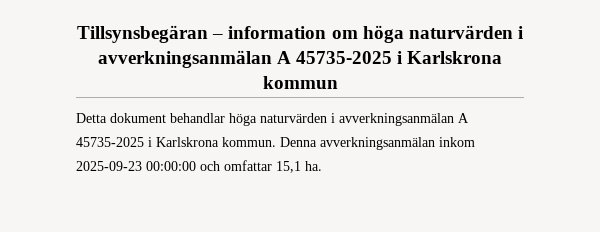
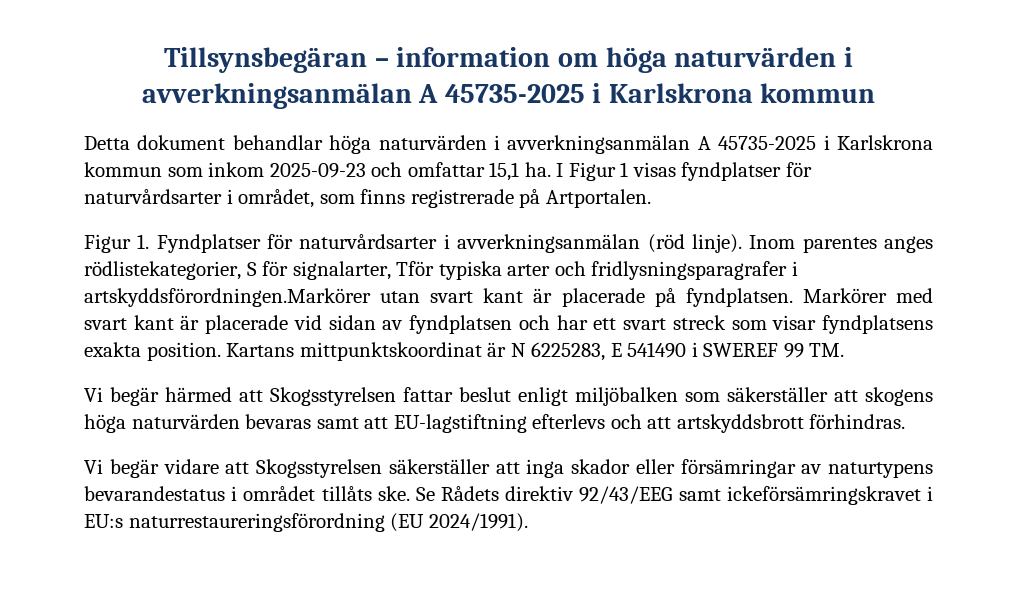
[222,137,435,150] kommun. Denna avverkningsanmälan -> [84,162,203,177] kommun som
[146,161,196,171] 00:00:00 -> (366, 170) none
(322, 166) none -> [556,162,812,181] [84,189,651,208] [84,234,934,253] [84,261,798,280] [84,288,933,307] [84,315,934,334] [84,342,845,361] [84,387,933,406] [84,414,906,433] [84,459,933,478] [84,486,933,505] [84,513,528,532] I Figur 1 visas fyndplatser för naturvårdsarter i området, som finns registrerade på Artportalen. // Figur 1. Fyndplatser för naturvårdsarter i avverkningsanmälan (röd linje). Inom parentes anges rödlistekategorier, S för signalarter, Tför typiska arter och fridlysningsparagrafer i artskyddsförordningen.Markörer utan svart kant är placerade på fyndplatsen. Markörer med svart kant är placerade vid sidan av fyndplatsen och har ett svart streck som visar fyndplatsens exakta position. Kartans mittpunktskoordinat är N 6225283, E 541490 i SWEREF 99 TM. // Vi begär härmed att Skogsstyrelsen fattar beslut enligt miljöbalken som säkerställer att skogens höga naturvärden bevaras samt att EU-lagstiftning efterlevs och att artskyddsbrott förhindras. // Vi begär vidare att Skogsstyrelsen säkerställer att inga skador eller försämringar av naturtypens bevarandestatus i området tillåts ske. Se Rådets direktiv 92/43/EEG samt ickeförsämringskravet i EU:s naturrestaureringsförordning (EU 2024/1991).

